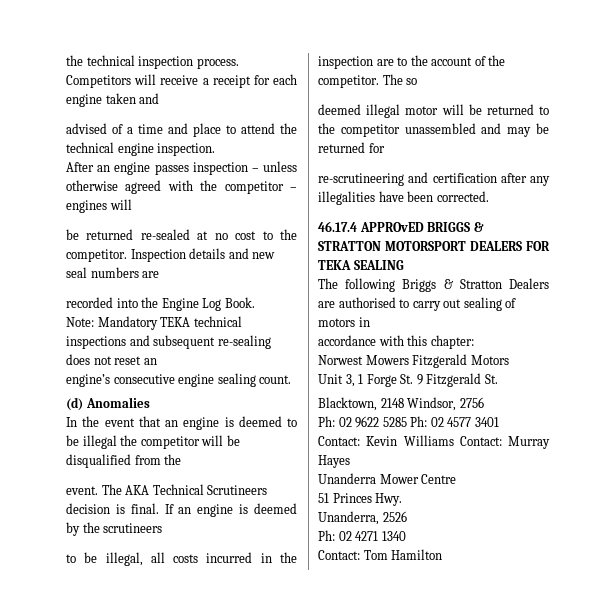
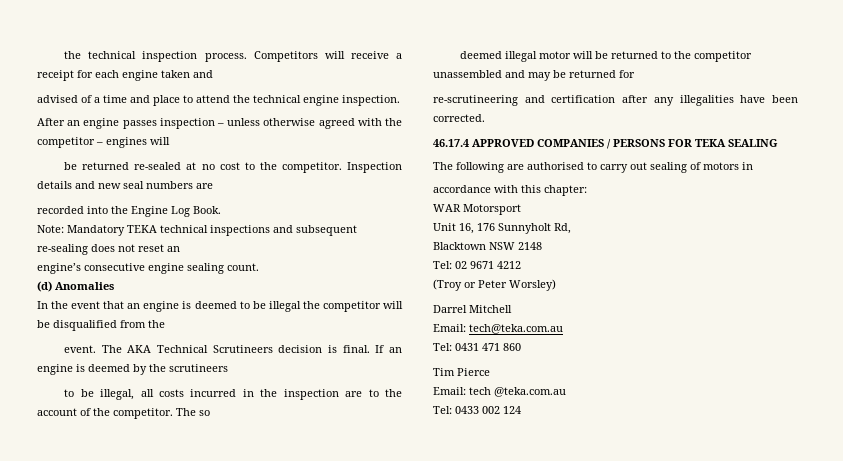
[359,222,484,232] [318,241,522,251] APPROvED BRIGGS & STRATTON MOTORSPORT DEALERS -> [472,139,665,149] APPROVED COMPANIES / PERSONS
[402,278,549,292] Briggs & Stratton Dealers -> (504, 167) none
[318,354,509,368] [318,373,498,387] [318,397,484,411] [318,416,499,428] [318,435,550,449] [318,455,350,468] [318,473,457,484] [318,493,403,506] [318,511,407,525] [318,530,406,541] [318,549,443,560] Norwest Mowers Fitzgerald Motors // Unit 3, 1 Forge St. 9 Fitzgerald St. // Blacktown, 2148 Windsor, 2756 // Ph: 02 9622 5285 Ph: 02 4577 3401 // Contact: Kevin Williams Contact: Murray Hayes // Unanderra Mower Centre // 51 Princes Hwy. // Unanderra, 2526 // Ph: 02 4271 1340 // Contact: Tom Hamilton -> [433,204,521,215] [433,223,571,234] [433,242,542,250] [433,261,521,269] [433,279,556,291] [433,305,512,313] [433,324,563,334] [433,343,521,351] [433,368,490,376] [433,387,566,397] [433,406,521,414] WAR Motorsport // Unit 16, 176 Sunnyholt Rd, // Blacktown NSW 2148 // Tel: 02 9671 4212 // (Troy or Peter Worsley) // Darrel Mitchell // Email: tech@teka.com.au // Tel: 0431 471 860 // Tim Pierce // Email: tech @teka.com.au // Tel: 0433 002 124

